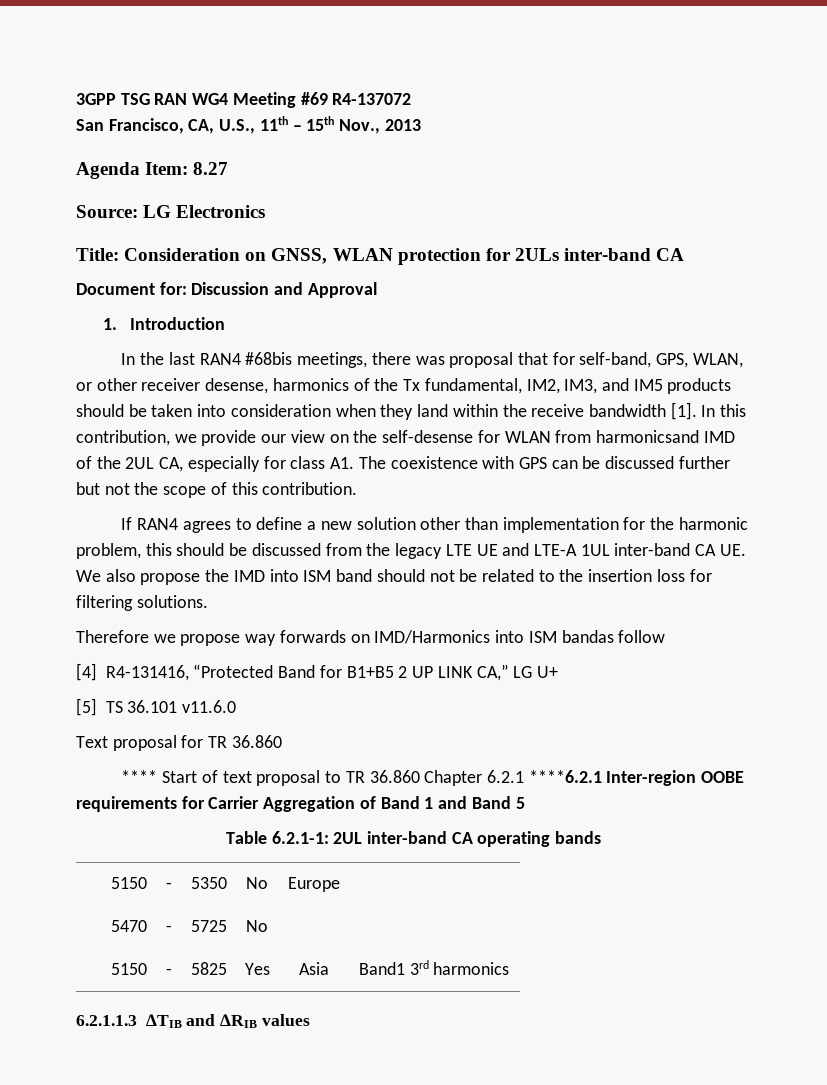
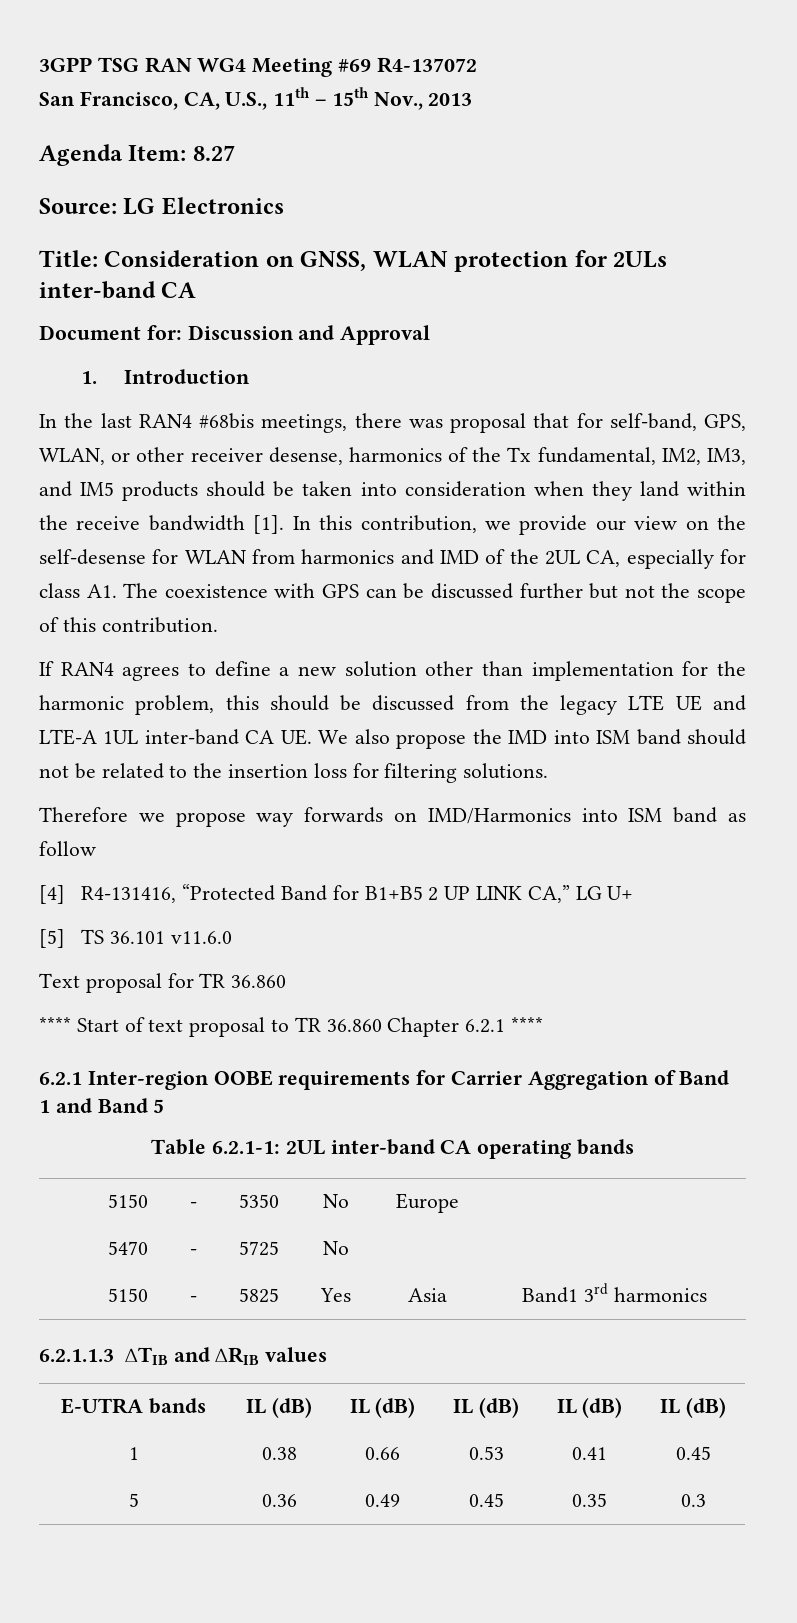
[595,430,699,443] harmonicsand -> [301,549,434,565] harmonics and
[561,630,614,643] bandas -> [673,807,746,823] band as
[528,770,602,783] ****6.2.1 -> [511,1017,544,1032] [39,1072,82,1085] **** // 6.2.1
(310, 1020) none -> [61,1398,206,1414] [246,1397,312,1418] [349,1397,416,1418] [453,1397,519,1418] [556,1397,623,1418] [660,1397,726,1418] [128,1447,139,1460] [261,1447,297,1460] [365,1447,400,1460] [468,1446,504,1460] [572,1447,607,1460] [675,1446,711,1460] [128,1493,139,1507] [261,1494,297,1507] [365,1494,400,1507] [468,1493,504,1507] [572,1493,607,1507] [680,1494,706,1507] // E-UTRA bands | IL (dB) | IL (dB) | IL (dB) | IL (dB) | IL (dB) // 1 | 0.38 | 0.66 | 0.53 | 0.41 | 0.45 // 5 | 0.36 | 0.49 | 0.45 | 0.35 | 0.3

